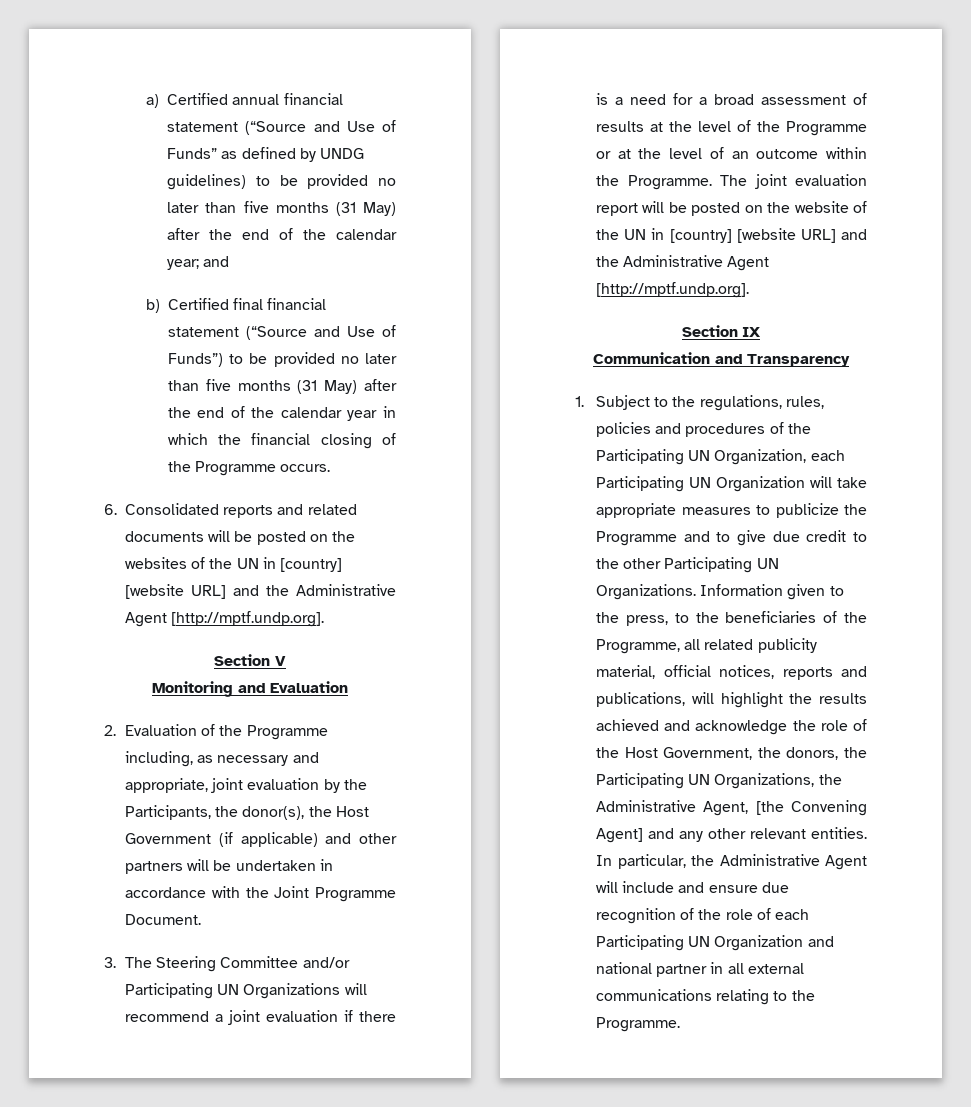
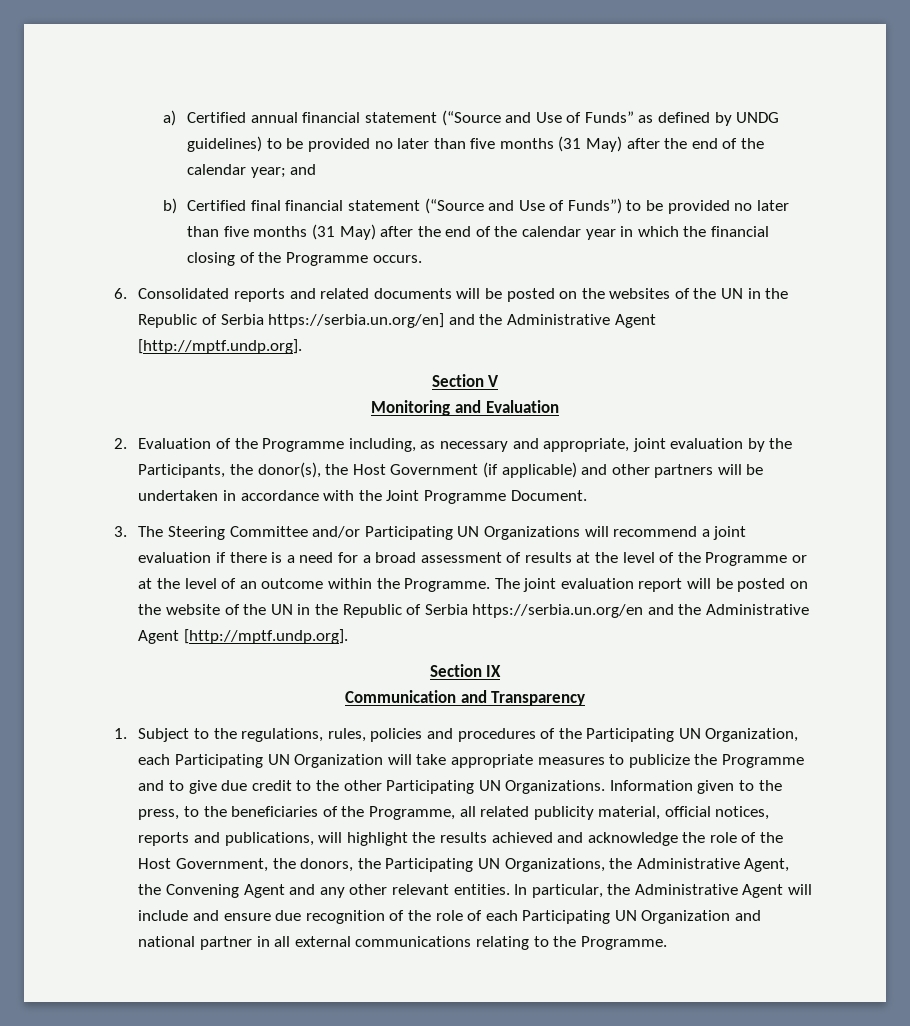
[279,558,342,572] [125,584,227,599] [country] [website URL] -> [765,288,789,299] [138,313,445,328] the Republic of Serbia https://serbia.un.org/en]
[669,228,836,243] [country] [website URL] -> [314,604,644,618] the Republic of Serbia https://serbia.un.org/en
[755,800,867,816] [596,828,644,843] [the Convening Agent] -> [138,884,285,898] the Convening Agent

